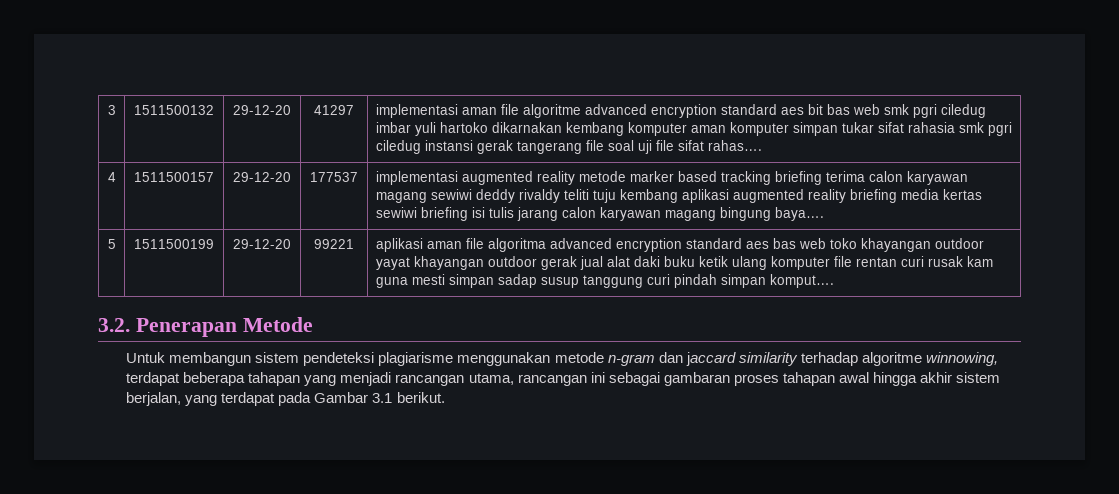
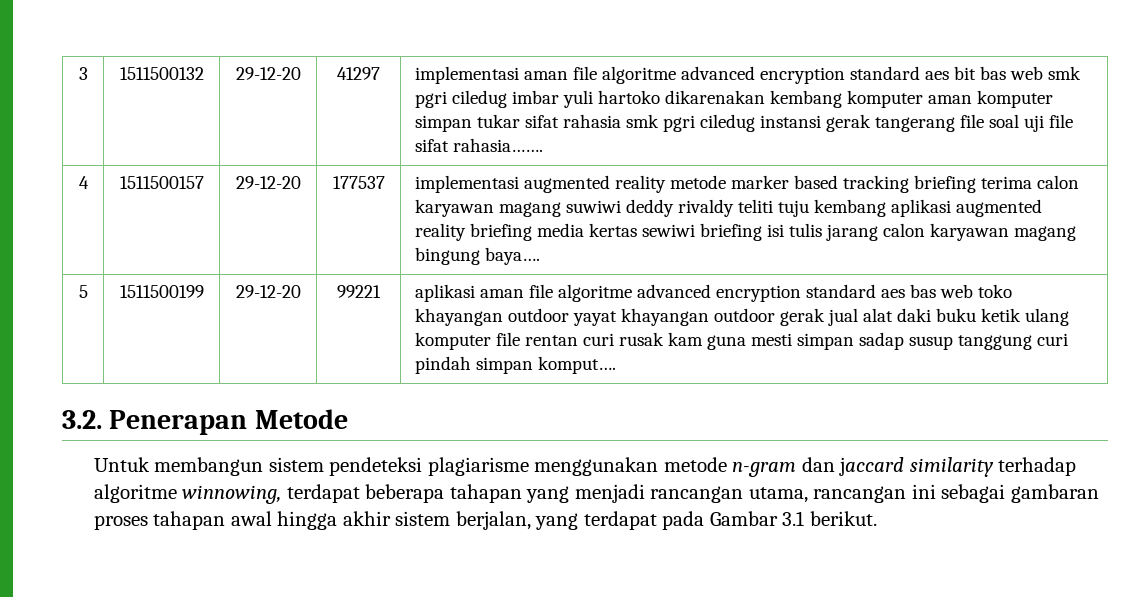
[491,122,562,133] dikarnakan -> [665,90,766,104] dikarenakan
[707,140,762,151] rahas…. -> [453,138,544,152] rahasia…….
[430,189,472,200] sewiwi -> [566,200,622,213] suwiwi
[487,238,546,252] algoritma -> [558,284,633,302] algoritme

